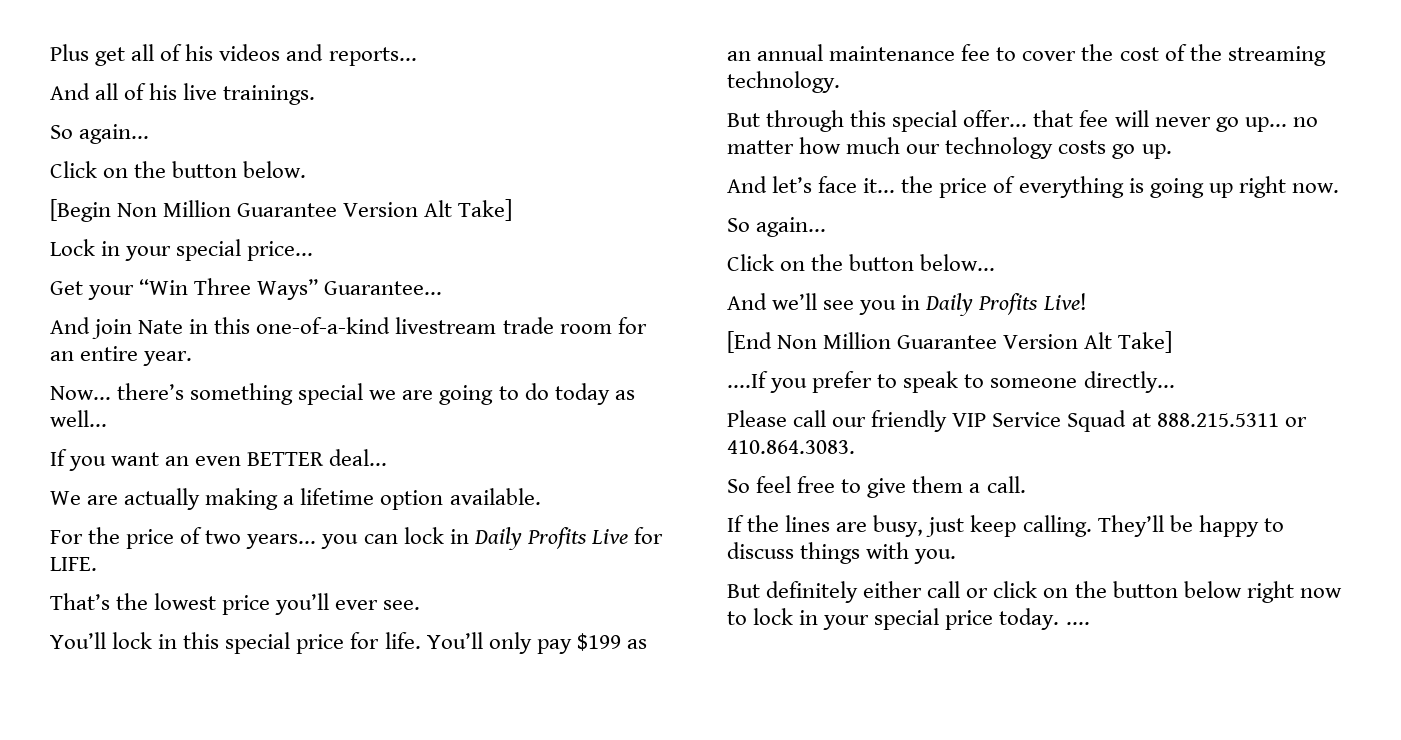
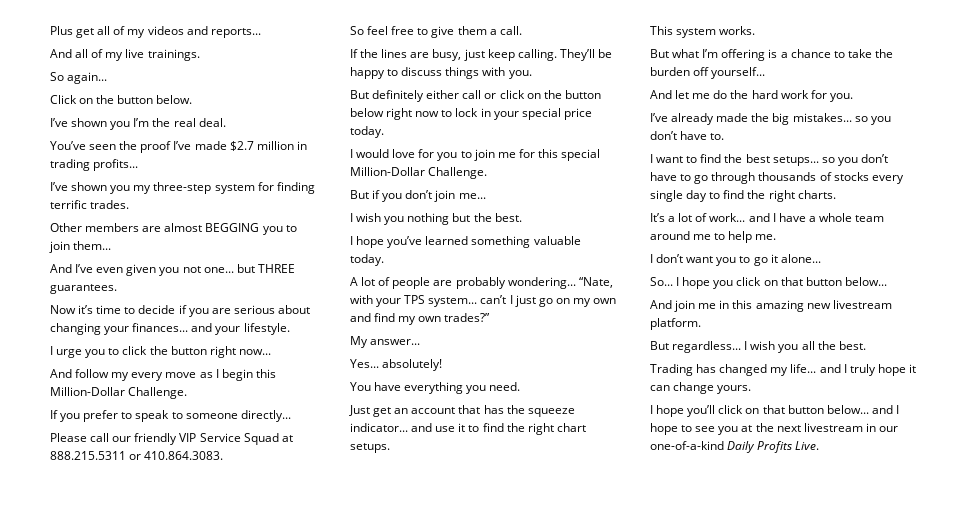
[185,44,214,61] his -> [127,29,146,38] my
[149,83,178,100] his -> [105,52,124,61] my
[50,199,513,222] [50,239,314,261] [50,278,443,300] [50,317,647,339] [50,346,193,366] [50,383,635,405] [50,410,107,427] [50,449,388,471] [50,488,541,510] [50,527,663,550] [50,557,97,571] [50,593,421,615] [50,632,647,654] [727,44,1326,66] [727,71,840,93] [727,110,1318,132] [727,137,1172,159] [727,176,1339,198] [727,217,827,237] [727,254,996,271] [727,293,1087,316] [727,331,1173,353] [727,371,768,388] [Begin Non Million Guarantee Version Alt Take] // Lock in your special price... // Get your “Win Three Ways” Guarantee... // And join Nate in this one-of-a-kind livestream trade room for an entire year. // Now... there’s something special we are going to do today as well... // If you want an even BETTER deal... // We are actually making a lifetime option available. // For the price of two years... you can lock in Daily Profits Live for LIFE. // That’s the lowest price you’ll ever see. // You’ll lock in this special price for life. You’ll only pay $199 as an annual maintenance fee to cover the cost of the streaming technology. // But through this special offer... that fee will never go up... no matter how much our technology costs go up. // And let’s face it... the price of everything is going up right now. // So again... // Click on the button below... // And we’ll see you in Daily Profits Live! // [End Non Million Guarantee Version Alt Take] // ....If -> [50,118,226,130] [50,141,307,153] [50,159,139,171] [50,182,315,194] [50,200,130,209] [50,223,297,235] [49,241,112,253] [50,264,295,276] [50,284,117,294] [50,305,310,317] [50,323,290,335] [50,346,271,358] [50,369,276,381] [50,387,188,399] [50,410,58,419] I’ve shown you I’m the real deal. // You’ve seen the proof I’ve made $2.7 million in trading profits... // I’ve shown you my three-step system for finding terrific trades. // Other members are almost BEGGING you to join them... // And I’ve even given you not one... but THREE guarantees. // Now it’s time to decide if you are serious about changing your finances... and your lifestyle. // I urge you to click the button right now... // And follow my every move as I begin this Million-Dollar Challenge. // If
[1065,622,1090,625] .... -> [350,149,601,161] [350,167,488,179] [350,190,486,202] [350,213,522,225] [350,236,581,248] [350,254,384,266] [350,277,613,289] [350,295,617,307] [350,313,491,325] [350,336,421,348] [350,359,443,371] [350,382,521,394] [349,405,575,417] [350,423,586,435] [350,443,390,453] [650,26,756,38] [650,49,893,61] [650,67,766,79] [650,90,853,102] [650,113,891,125] [650,131,725,140] [650,154,888,166] [650,172,904,184] [650,190,836,202] [650,213,885,222] [650,231,777,243] [650,254,821,266] [650,277,887,289] [650,300,892,312] [650,318,701,330] [650,341,866,353] [650,364,916,376] [650,382,752,394] [650,405,899,417] [650,423,898,435] [650,441,820,453] // I would love for you to join me for this special Million-Dollar Challenge. // But if you don’t join me... // I wish you nothing but the best. // I hope you’ve learned something valuable today. // A lot of people are probably wondering... “Nate, with your TPS system... can’t I just go on my own and find my own trades?” // My answer... // Yes... absolutely! // You have everything you need. // Just get an account that has the squeeze indicator... and use it to find the right chart setups. // This system works. // But what I’m offering is a chance to take the burden off yourself... // And let me do the hard work for you. // I’ve already made the big mistakes... so you don’t have to. // I want to find the best setups... so you don’t have to go through thousands of stocks every single day to find the right charts. // It’s a lot of work... and I have a whole team around me to help me. // I don’t want you to go it alone... // So... I hope you click on that button below... // And join me in this amazing new livestream platform. // But regardless... I wish you all the best. // Trading has changed my life... and I truly hope it can change yours. // I hope you’ll click on that button below... and I hope to see you at the next livestream in our one-of-a-kind Daily Profits Live.

